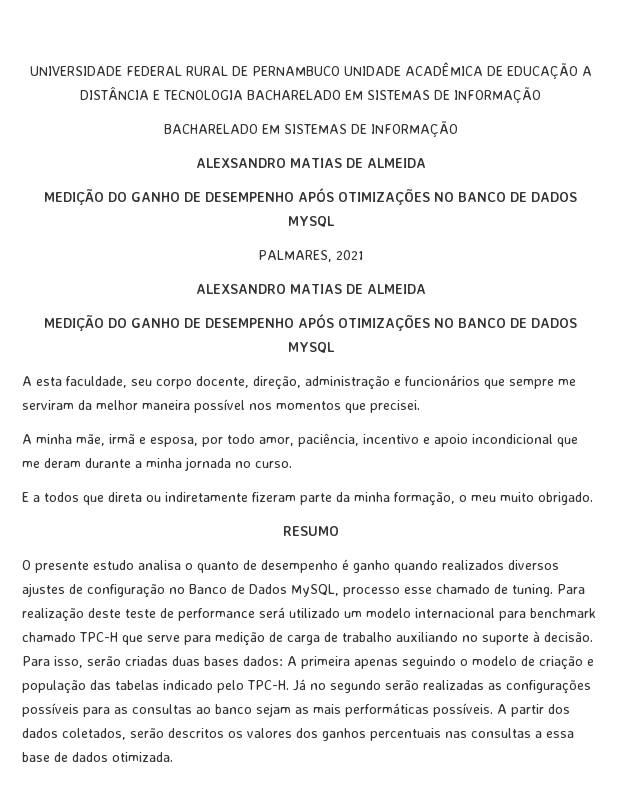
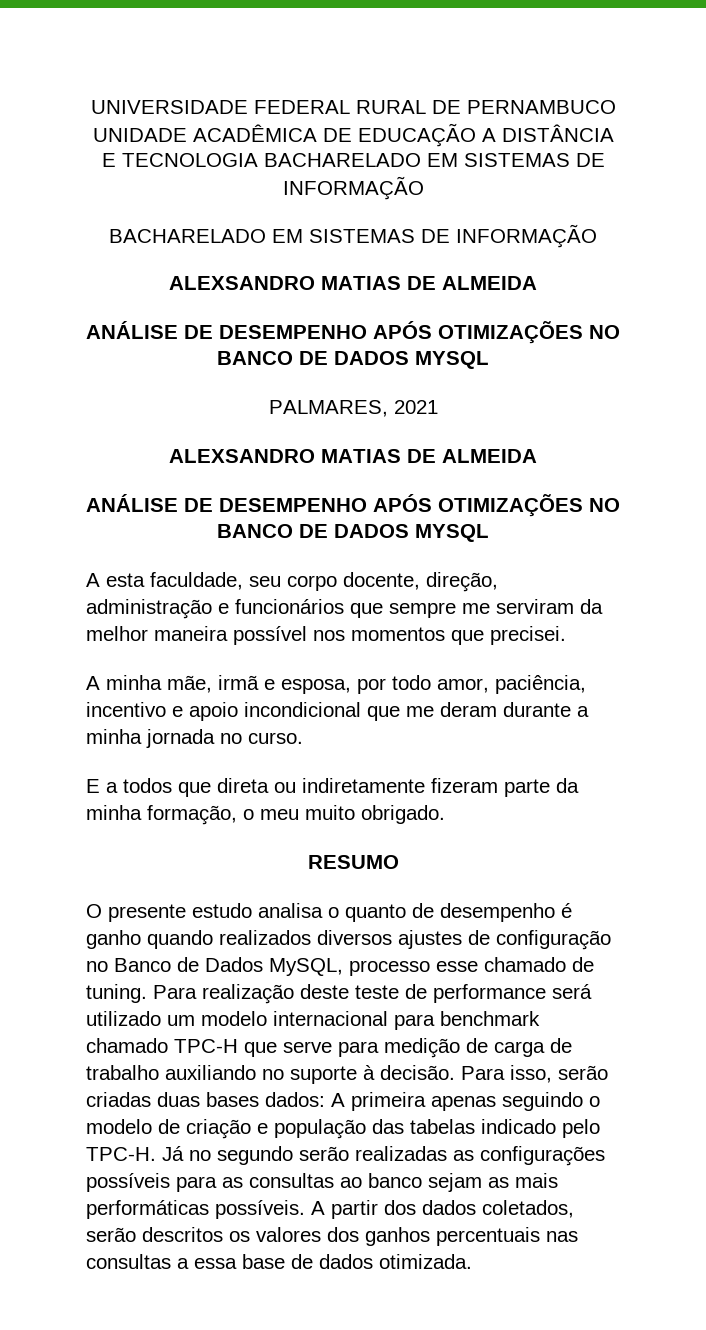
[44,189,180,205] MEDIÇÃO DO GANHO -> [86,321,178,339] ANÁLISE
[44,315,180,331] MEDIÇÃO DO GANHO -> [86,494,178,512] ANÁLISE

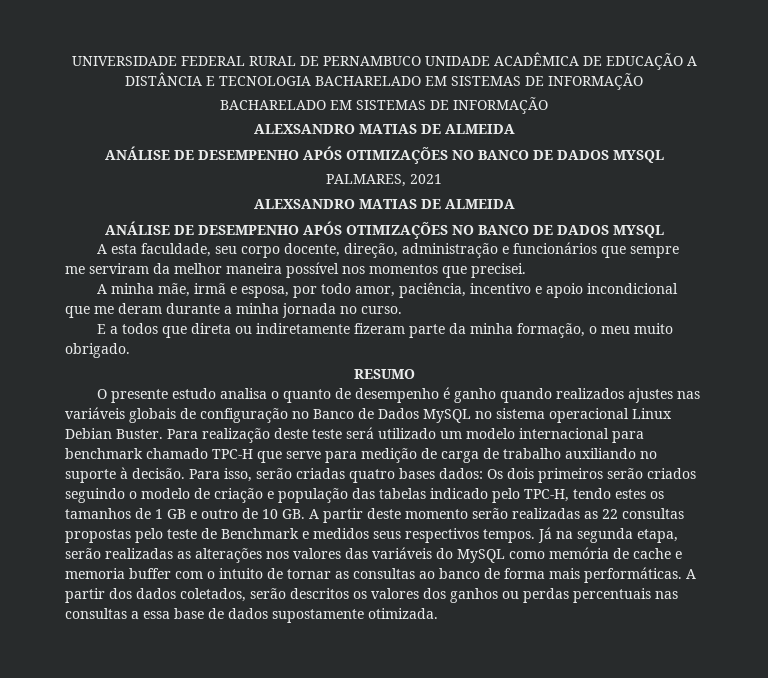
[317,930,462,949] diversos ajustes -> [628,388,701,403] [65,407,176,423] ajustes nas variáveis globais
[269,957,594,976] [86,984,147,1003] MySQL, processo esse chamado de tuning. -> [423,408,672,423] [65,428,163,439] MySQL no sistema operacional Linux Debian Buster.
[405,984,546,1003] de performance -> (342, 434) none
[157,1092,200,1107] duas -> [349,469,395,483] quatro
[331,1092,496,1111] A primeira apenas -> [487,468,696,483] Os dois primeiros serão criados
[86,1146,605,1166] [86,1173,558,1192] [86,1200,305,1219] TPC-H. Já no segundo serão realizadas as configurações possíveis para as consultas ao banco sejam as mais performáticas possíveis. -> [524,488,664,502] [65,508,684,523] [65,527,678,543] [65,547,682,563] [65,567,682,583] TPC-H, tendo estes os tamanhos de 1 GB e outro de 10 GB. A partir deste momento serão realizadas as 22 consultas propostas pelo teste de Benchmark e medidos seus respectivos tempos. Já na segunda etapa, serão realizadas as alterações nos valores das variáveis do MySQL como memória de cache e memoria buffer com o intuito de tornar as consultas ao banco de forma mais performáticas.
(430, 1236) none -> [502,588,569,603] ou perdas
(373, 1261) none -> [272,609,364,623] supostamente

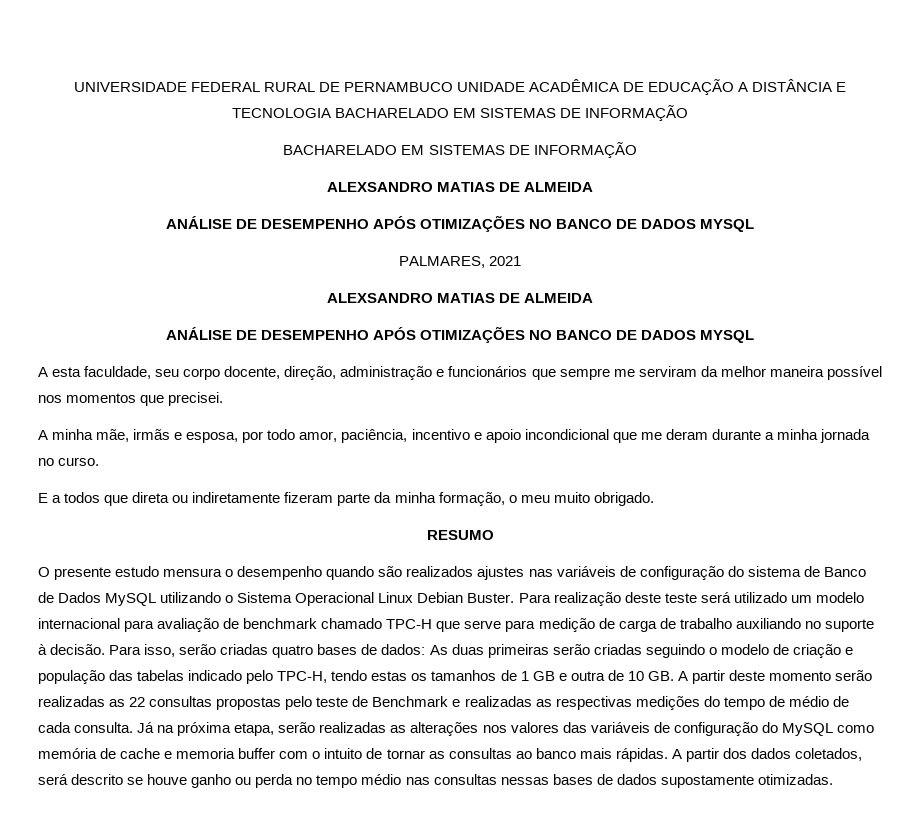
[194,283,227,294] irmã -> [133,429,171,440] irmãs
[220,387,553,403] analisa o quanto de desempenho é ganho quando -> [163,566,403,580] mensura o desempenho quando são
[129,408,309,423] globais de configuração no -> [619,566,820,580] de configuração do sistema de
[475,408,629,423] no sistema operacional -> [160,592,375,606] utilizando o Sistema Operacional
(644, 437) none -> [157,618,240,632] avaliação de
[439,468,696,483] dados: Os dois primeiros serão criados -> [361,644,642,658] de dados: As duas primeiras serão criadas
[615,489,646,499] estes -> [371,671,408,681] estas
[201,509,238,519] outro -> [570,671,605,681] outra
[313,528,535,543] medidos seus respectivos tempos. -> [464,696,849,710] [38,722,134,733] realizadas as respectivas medições do tempo de médio de cada consulta.
[577,528,633,543] segunda -> [177,722,232,736] próxima
(432, 553) none -> [653,722,758,736] de configuração
[484,567,682,583] de forma mais performáticas. -> [579,748,668,762] mais rápidas.
[250,588,678,603] [65,608,204,619] serão descritos os valores dos ganhos ou perdas percentuais nas consultas a essa base -> [38,774,593,788] será descrito se houve ganho ou perda no tempo médio nas consultas nessas bases
[368,608,438,619] otimizada. -> [757,774,833,785] otimizadas.

